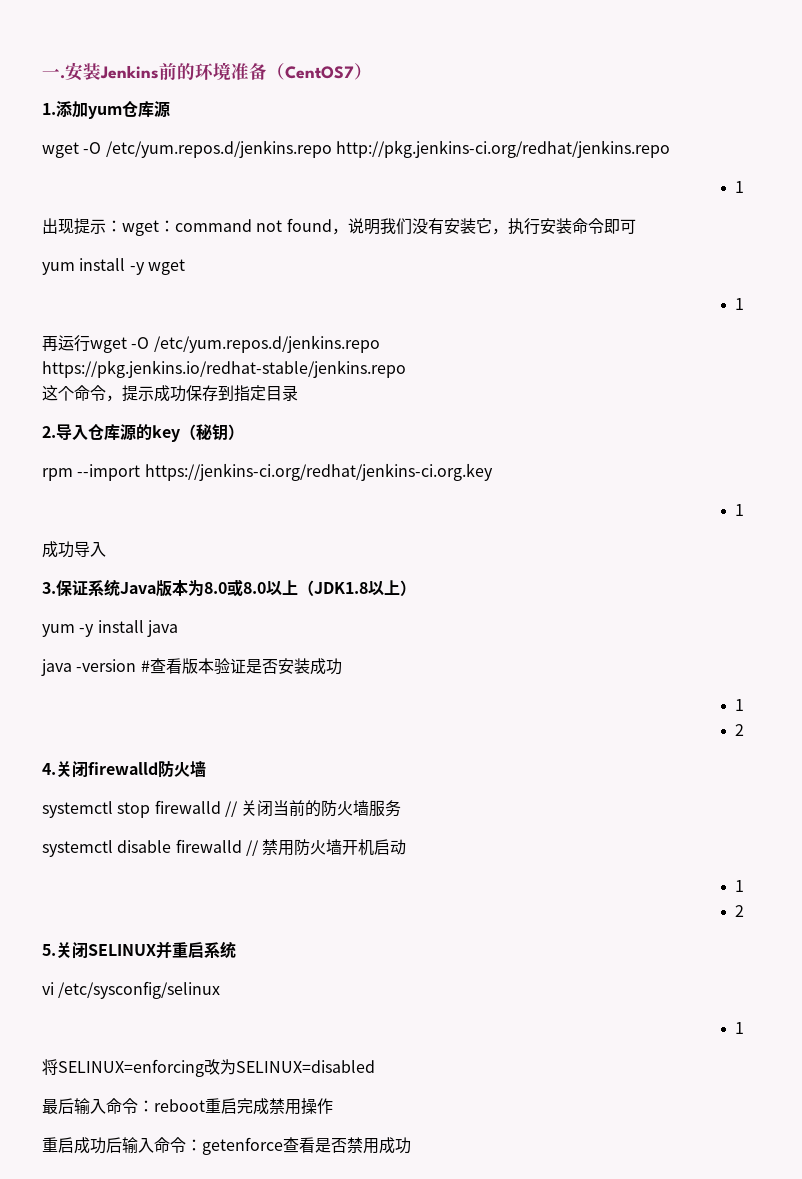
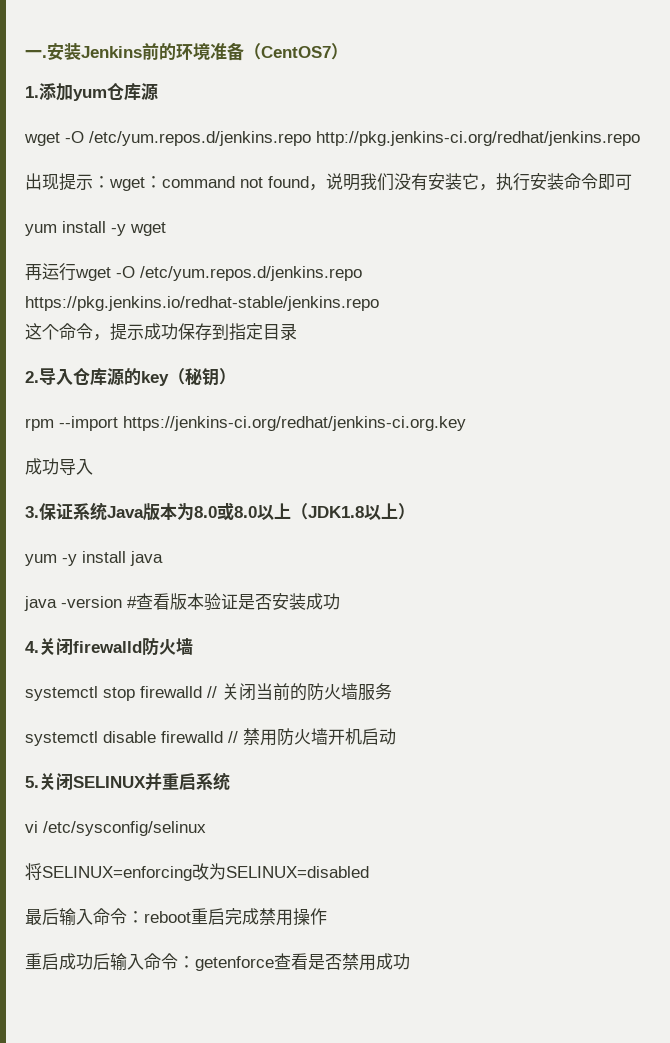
[735,181,744,193] // 1 -> (640, 138) none
[735,298,744,310] // 1 -> (166, 229) none
[735,504,744,516] // 1 -> (466, 423) none
[735,699,744,711] [735,724,744,736] // 1 // 2 -> (340, 601) none
[735,880,744,892] [735,905,744,917] // 1 // 2 -> (396, 736) none
[735,1022,744,1034] // 1 -> (206, 828) none

